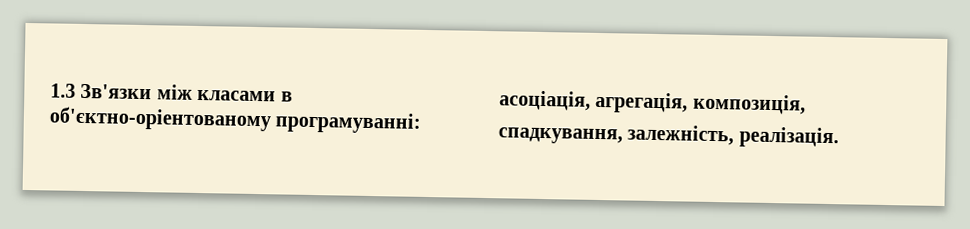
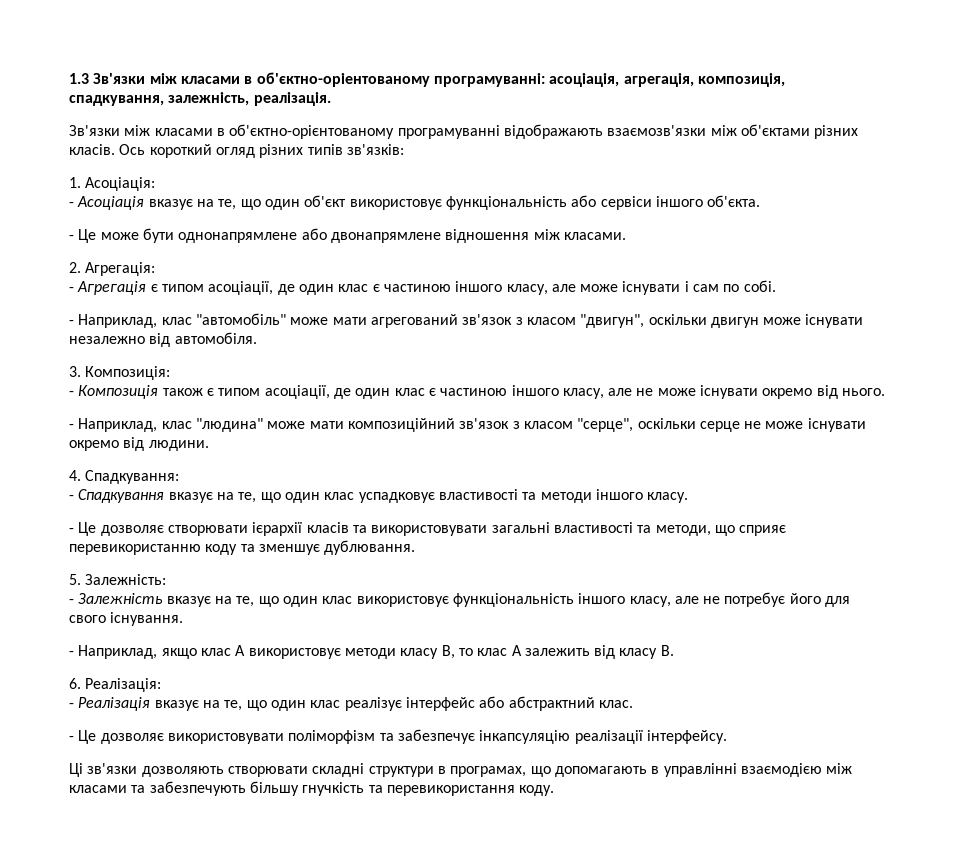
(839, 137) none -> [69,124,859,139] [69,144,404,158] [69,177,156,191] [69,195,761,210] [69,228,626,243] [69,262,156,276] [69,280,776,295] [69,313,864,328] [69,332,257,347] [69,366,171,380] [69,385,886,399] [69,418,866,432] [69,437,209,451] [69,470,180,484] [69,489,689,503] [69,522,787,536] [69,540,416,555] [69,574,167,585] [69,592,851,607] [69,612,184,626] [69,645,674,659] [69,678,162,692] [69,696,633,711] [69,729,727,744] [69,763,853,777] [69,781,555,796] // Зв'язки між класами в об'єктно-орієнтованому програмуванні відображають взаємозв'язки між об'єктами різних класів. Ось короткий огляд різних типів зв'язків: // 1. Асоціація: // - Асоціація вказує на те, що один об'єкт використовує функціональність або сервіси іншого об'єкта. // - Це може бути однонапрямлене або двонапрямлене відношення між класами. // 2. Агрегація: // - Агрегація є типом асоціації, де один клас є частиною іншого класу, але може існувати і сам по собі. // - Наприклад, клас "автомобіль" може мати агрегований зв'язок з класом "двигун", оскільки двигун може існувати незалежно від автомобіля. // 3. Композиція: // - Композиція також є типом асоціації, де один клас є частиною іншого класу, але не може існувати окремо від нього. // - Наприклад, клас "людина" може мати композиційний зв'язок з класом "серце", оскільки серце не може існувати окремо від людини. // 4. Спадкування: // - Спадкування вказує на те, що один клас успадковує властивості та методи іншого класу. // - Це дозволяє створювати ієрархії класів та використовувати загальні властивості та методи, що сприяє перевикористанню коду та зменшує дублювання. // 5. Залежність: // - Залежність вказує на те, що один клас використовує функціональність іншого класу, але не потребує його для свого існування. // - Наприклад, якщо клас А використовує методи класу В, то клас А залежить від класу В. // 6. Реалізація: // - Реалізація вказує на те, що один клас реалізує інтерфейс або абстрактний клас. // - Це дозволяє використовувати поліморфізм та забезпечує інкапсуляцію реалізації інтерфейсу. // Ці зв'язки дозволяють створювати складні структури в програмах, що допомагають в управлінні взаємодією між класами та забезпечують більшу гнучкість та перевикористання коду.

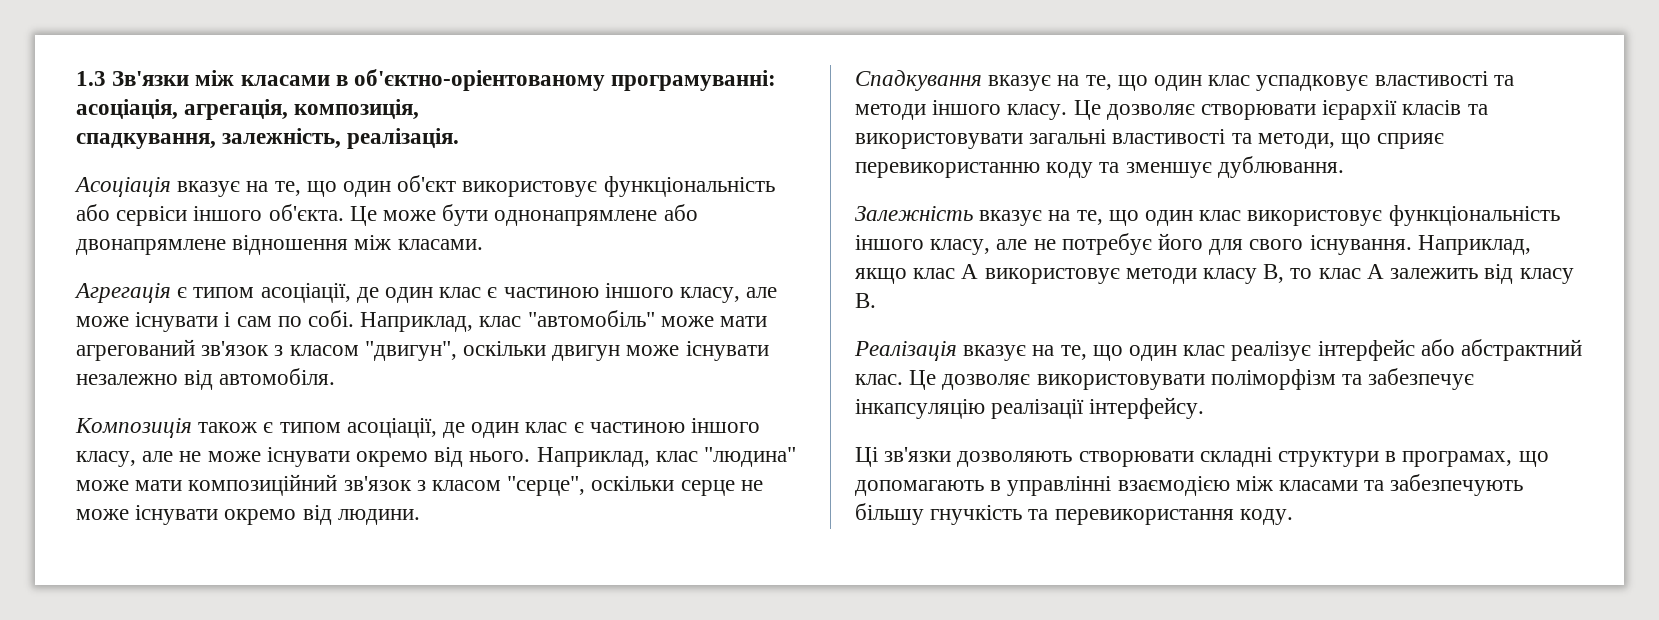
[69,124,859,139] [69,144,404,158] [69,177,156,191] [69,202,74,207] Зв'язки між класами в об'єктно-орієнтованому програмуванні відображають взаємозв'язки між об'єктами різних класів. Ось короткий огляд різних типів зв'язків: // 1. Асоціація: // - -> (460, 138) none
[69,235,74,240] // - -> (344, 212) none
[69,262,156,276] [69,287,74,292] 2. Агрегація: // - -> (483, 244) none
[69,320,74,325] // - -> (355, 318) none
[69,366,171,380] [69,391,74,396] 3. Композиція: // - -> (336, 376) none
[69,424,74,429] // - -> (531, 456) none
[69,470,180,484] [69,495,74,500] 4. Спадкування: // - -> (420, 517) none
[69,528,74,533] // - -> (1068, 112) none
[69,574,167,585] [69,599,74,604] 5. Залежність: // - -> (1344, 167) none
[69,651,74,656] // - -> (1412, 245) none
[69,678,162,692] [69,703,74,708] 6. Реалізація: // - -> (876, 300) none
[69,736,74,741] // - -> (903, 379) none

